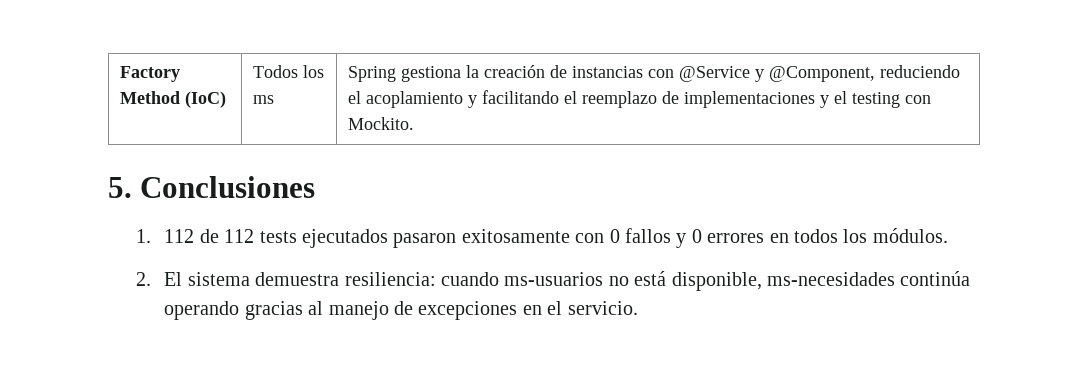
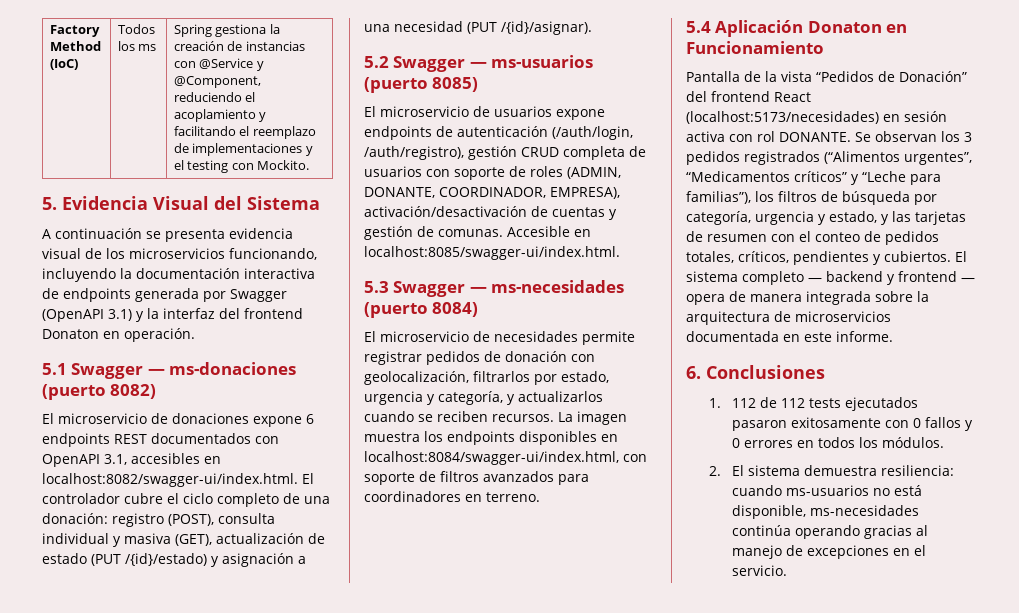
(132, 187) none -> [62,196,320,210] [42,228,293,242] [42,248,317,260] [42,268,315,282] [42,288,287,302] [42,308,303,322] [42,328,195,342] [42,362,297,379] [42,384,157,400] [42,413,314,427] [42,433,279,447] [42,453,221,467] [42,473,314,487] [42,493,330,507] [42,513,275,527] [42,533,325,547] [42,553,306,567] [364,21,592,35] [364,55,594,72] [364,77,479,93] [364,106,605,120] [364,126,633,140] [364,146,646,160] [364,166,621,180] [364,187,620,199] [364,206,617,220] [364,226,591,240] [364,246,620,260] [364,280,625,297] [364,302,479,318] [364,331,635,345] [364,351,595,365] [364,371,609,385] [364,391,603,405] [364,411,627,425] [364,431,618,445] [364,451,647,465] [364,471,589,485] [364,491,540,502] [686,20,908,37] [686,41,824,54] [686,71,967,82] [686,91,811,102] [686,111,947,124] [686,131,972,142] [686,151,972,165] [686,171,941,185] [686,191,937,205] [686,211,966,225] [686,231,939,245] [686,251,967,265] [686,271,975,285] [686,291,929,305] [686,311,891,325] [686,331,893,342] [686,366,701,379] Evidencia Visual del Sistema // A continuación se presenta evidencia visual de los microservicios funcionando, incluyendo la documentación interactiva de endpoints generada por Swagger (OpenAPI 3.1) y la interfaz del frontend Donaton en operación. // 5.1 Swagger — ms-donaciones (puerto 8082) // El microservicio de donaciones expone 6 endpoints REST documentados con OpenAPI 3.1, accesibles en localhost:8082/swagger-ui/index.html. El controlador cubre el ciclo completo de una donación: registro (POST), consulta individual y masiva (GET), actualización de estado (PUT /{id}/estado) y asignación a una necesidad (PUT /{id}/asignar). // 5.2 Swagger — ms-usuarios (puerto 8085) // El microservicio de usuarios expone endpoints de autenticación (/auth/login, /auth/registro), gestión CRUD completa de usuarios con soporte de roles (ADMIN, DONANTE, COORDINADOR, EMPRESA), activación/desactivación de cuentas y gestión de comunas. Accesible en localhost:8085/swagger-ui/index.html. // 5.3 Swagger — ms-necesidades (puerto 8084) // El microservicio de necesidades permite registrar pedidos de donación con geolocalización, filtrarlos por estado, urgencia y categoría, y actualizarlos cuando se reciben recursos. La imagen muestra los endpoints disponibles en localhost:8084/swagger-ui/index.html, con soporte de filtros avanzados para coordinadores en terreno. // 5.4 Aplicación Donaton en Funcionamiento // Pantalla de la vista “Pedidos de Donación” del frontend React (localhost:5173/necesidades) en sesión activa con rol DONANTE. Se observan los 3 pedidos registrados (“Alimentos urgentes”, “Medicamentos críticos” y “Leche para familias”), los filtros de búsqueda por categoría, urgencia y estado, y las tarjetas de resumen con el conteo de pedidos totales, críticos, pendientes y cubiertos. El sistema completo — backend y frontend — opera de manera integrada sobre la arquitectura de microservicios documentada en este informe. // 6.

